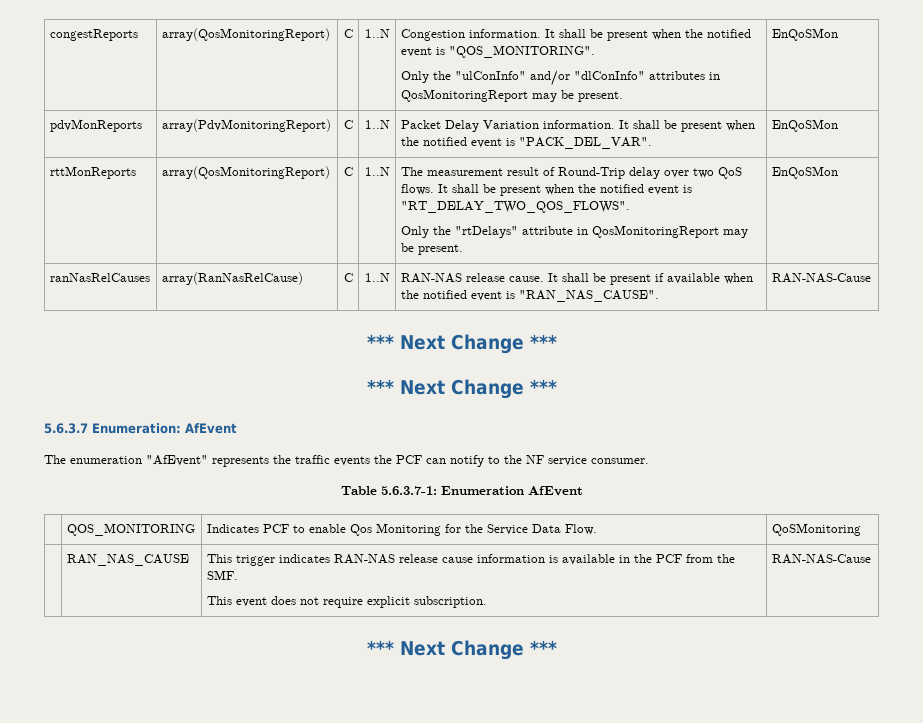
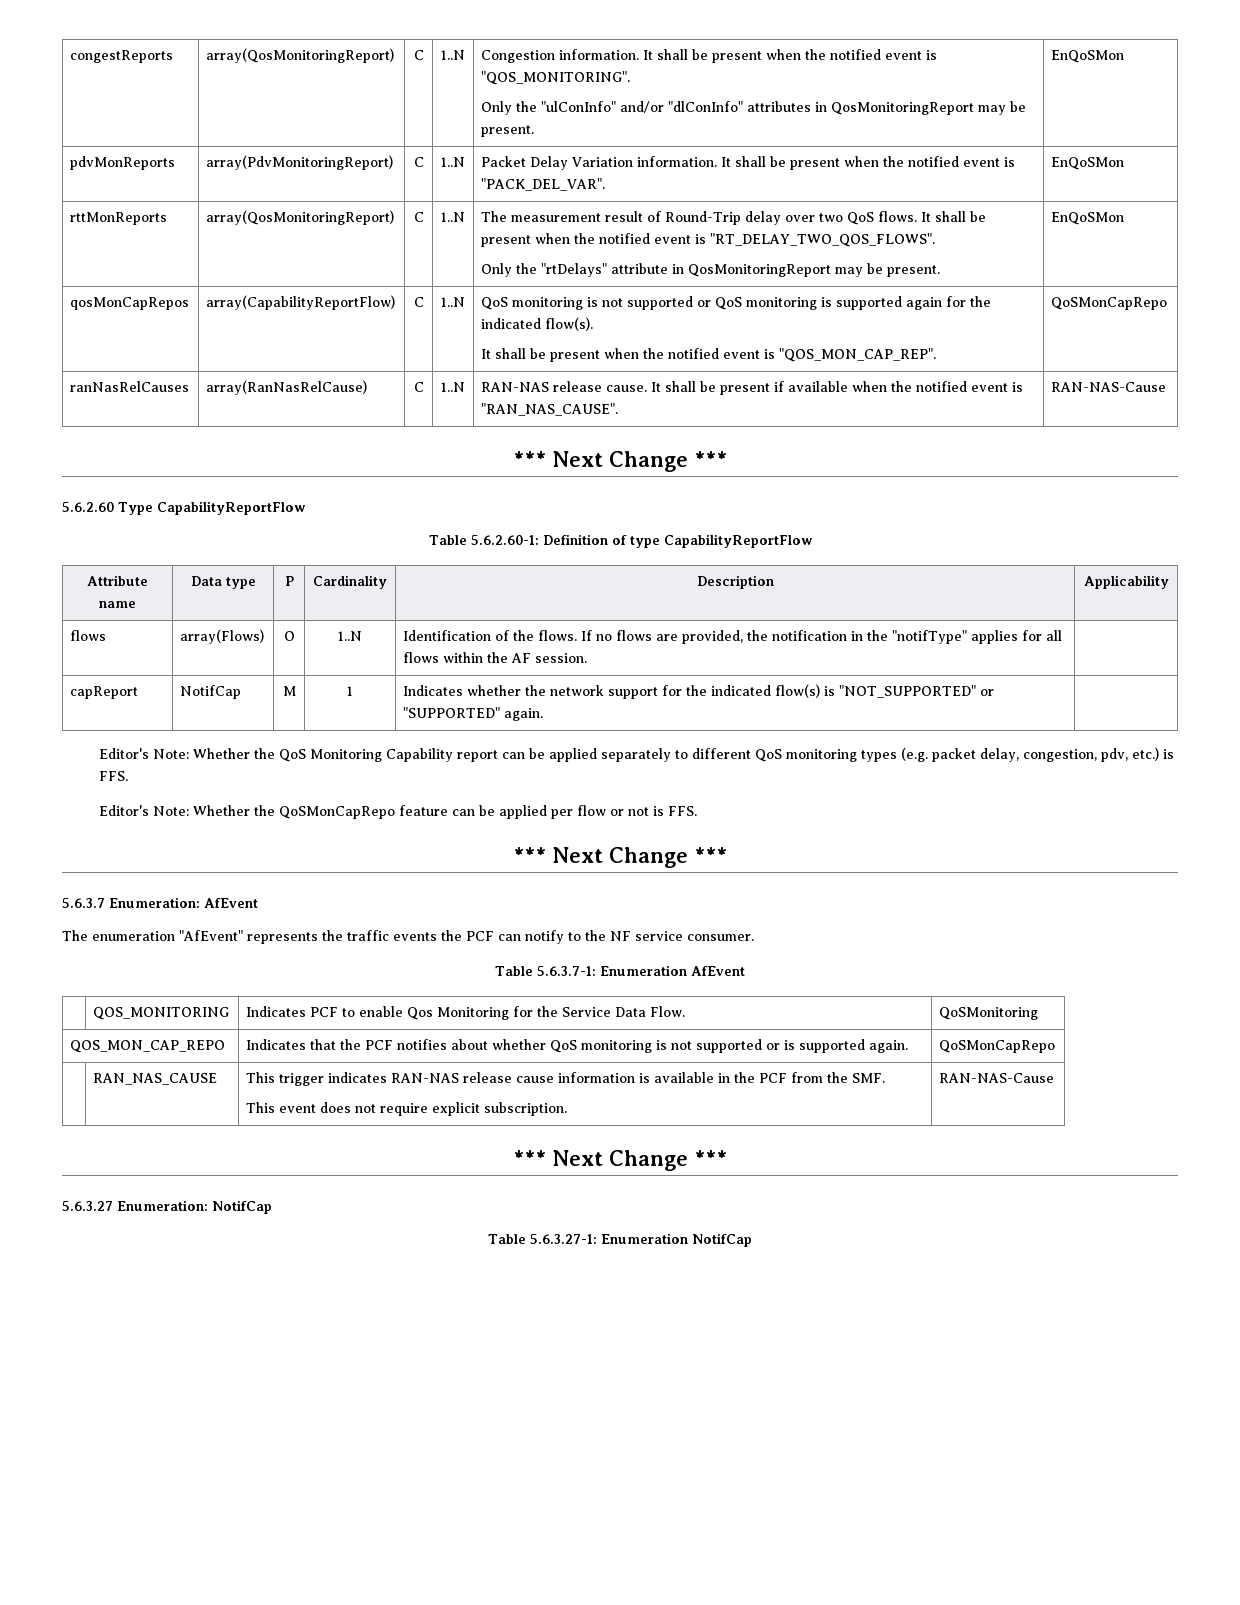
(838, 172) none -> [70,297,190,310] [206,295,396,310] [413,297,424,307] [441,297,465,307] [481,296,992,310] [481,317,594,331] [481,348,937,362] [1051,297,1168,310] // qosMonCapRepos | array(CapabilityReportFlow) | C | 1..N | QoS monitoring is not supported or QoS monitoring is supported again for the indicated flow(s). // It shall be present when the notified event is "QOS_MON_CAP_REP". | QoSMonCapRepo
(557, 341) none -> [62,501,306,515] [428,534,813,548] [87,575,148,586] [99,601,136,608] [190,576,256,589] [284,576,294,586] [313,575,387,589] [696,575,774,589] [1083,575,1169,589] [70,630,107,641] [180,629,265,644] [283,631,295,641] [338,631,362,641] [403,630,1063,644] [403,652,588,663] [70,686,139,699] [180,685,242,699] [282,686,296,696] [347,686,353,696] [403,684,995,699] [403,707,544,721] [99,747,1175,762] [99,771,129,781] [99,805,698,819] // 5.6.2.60 Type CapabilityReportFlow // Table 5.6.2.60-1: Definition of type CapabilityReportFlow // Attribute name | Data type | P | Cardinality | Description | Applicability // flows | array(Flows) | O | 1..N | Identification of the flows. If no flows are provided, the notification in the "notifType" applies for all flows within the AF session. | // capReport | NotifCap | M | 1 | Indicates whether the network support for the indicated flow(s) is "NOT_SUPPORTED" or "SUPPORTED" again. | // Editor's Note: Whether the QoS Monitoring Capability report can be applied separately to different QoS monitoring types (e.g. packet delay, congestion, pdv, etc.) is FFS. // Editor's Note: Whether the QoSMonCapRepo feature can be applied per flow or not is FFS.
(861, 529) none -> [70,1040,226,1053] [246,1039,909,1053] [939,1040,1056,1053] // QOS_MON_CAP_REPO | Indicates that the PCF notifies about whether QoS monitoring is not supported or is supported again. | QoSMonCapRepo
(557, 647) none -> [62,1200,272,1214] [488,1233,752,1247] // 5.6.3.27 Enumeration: NotifCap // Table 5.6.3.27-1: Enumeration NotifCap

